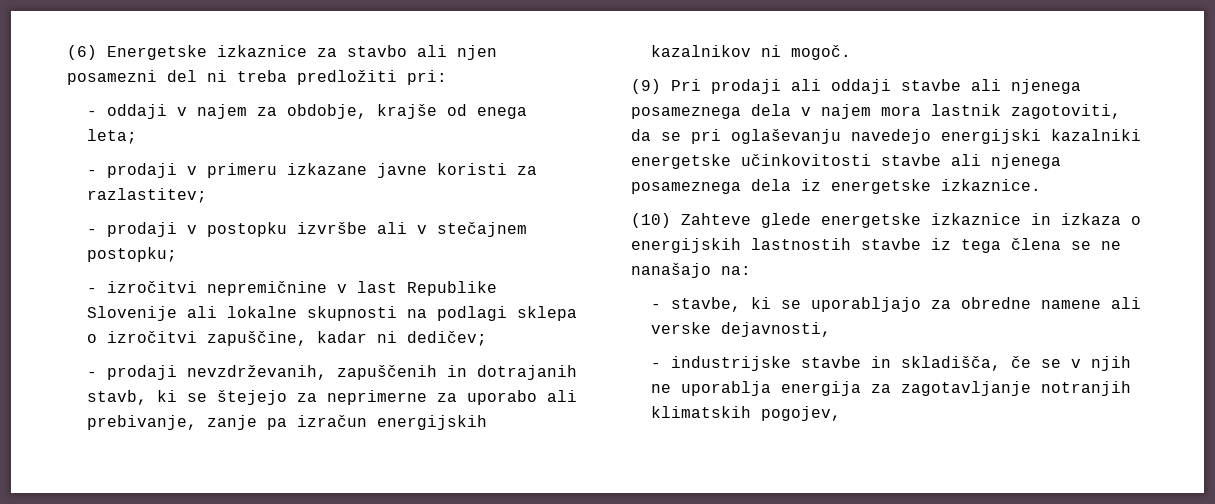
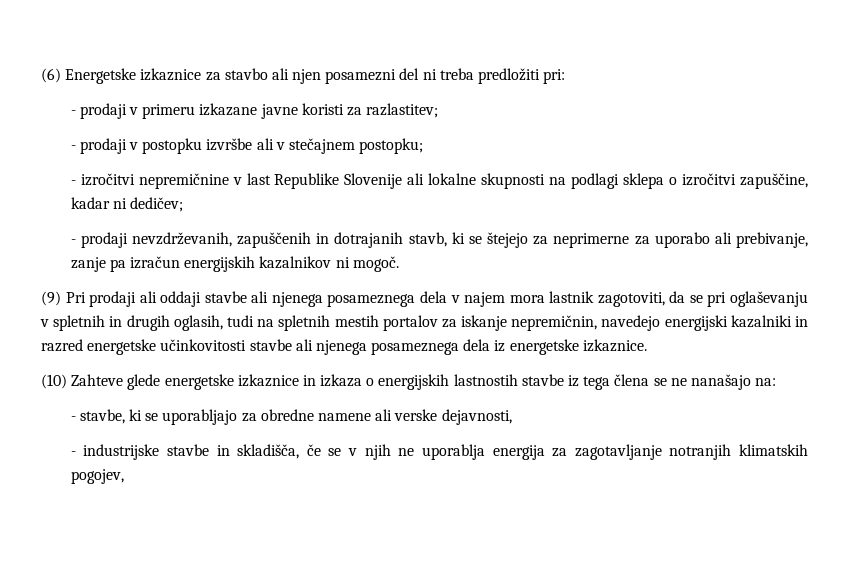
[86,104,527,119] [86,129,137,144] // - oddaji v najem za obdobje, krajše od enega leta; -> (566, 76) none
(841, 136) none -> [40,315,598,331] v spletnih in drugih oglasih, tudi na spletnih mestih portalov za iskanje nepremičnin,
(1141, 135) none -> [795,316,808,327] [41,339,83,352] in razred

